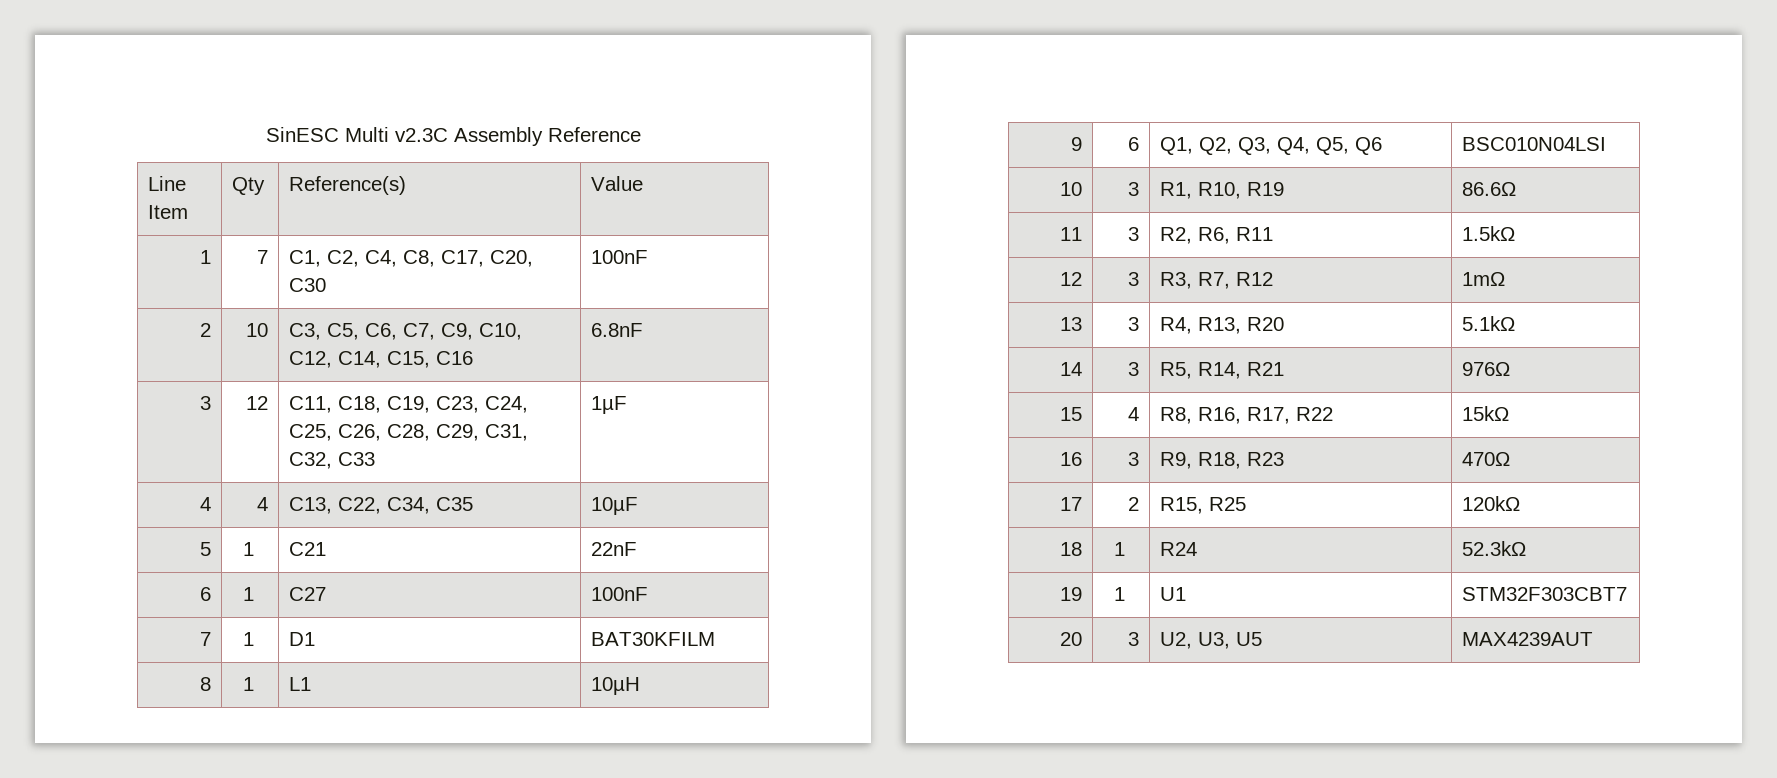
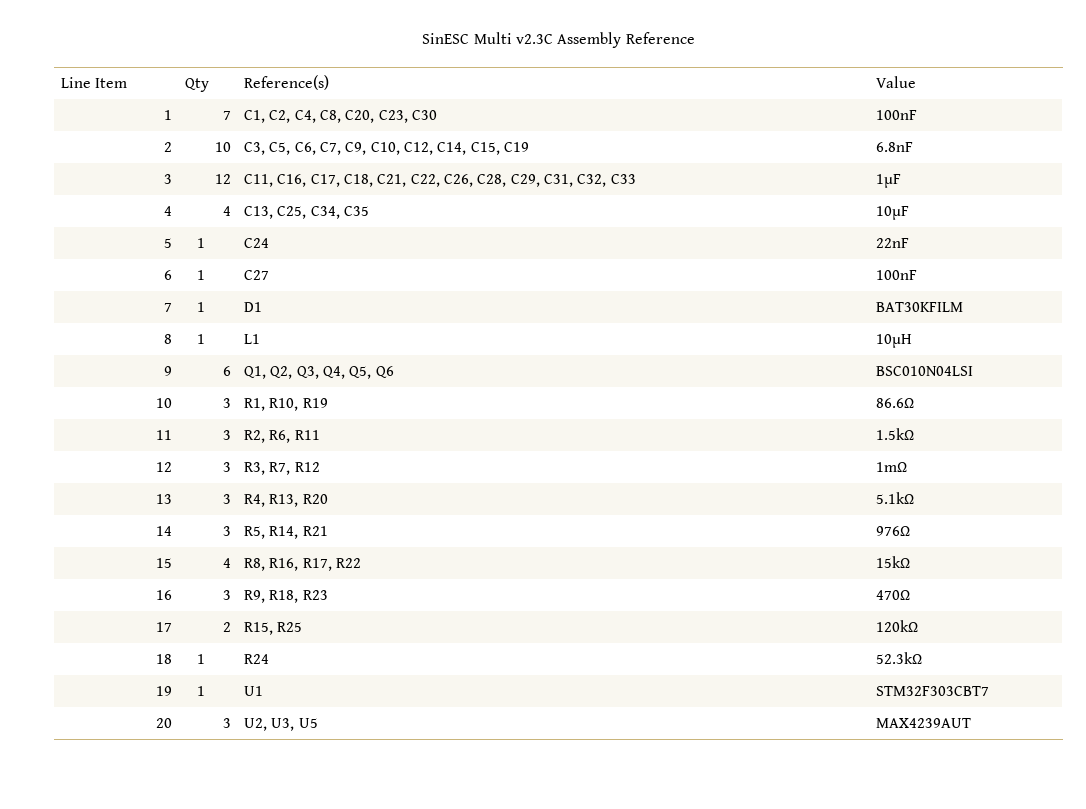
[440,250,533,267] C17, C20, -> [345,110,408,123] C20, C23,
[435,351,473,365] C16 -> [503,142,529,152] C19
[337,396,528,413] [288,424,332,441] C18, C19, C23, C24, C25, -> [277,174,440,187] C16, C17, C18, C21, C22,
[337,497,381,514] C22, -> [277,206,307,219] C25,
[288,542,326,556] C21 -> [244,238,270,248] C24

